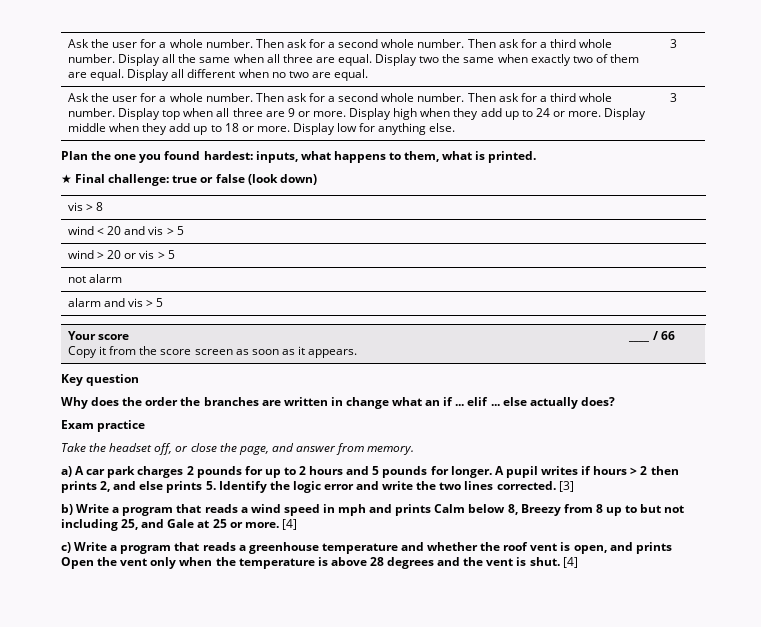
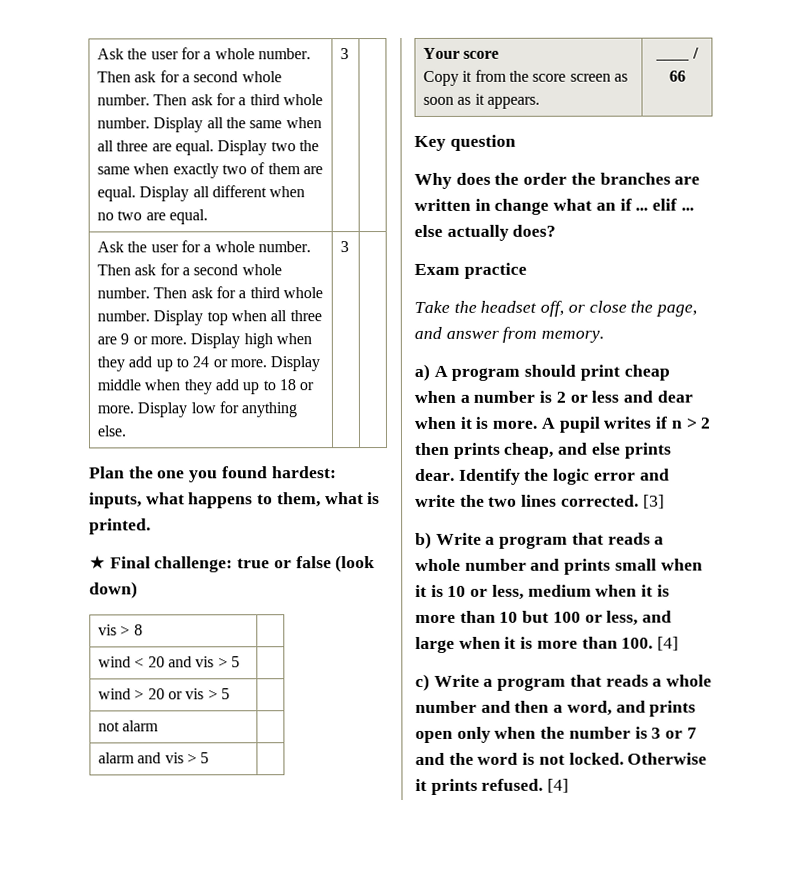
[86,466,492,478] car park charges 2 pounds for up to 2 hours and 5 pounds for longer. -> [451,364,670,381] [414,390,693,403] [414,416,538,429] program should print cheap when a number is 2 or less and dear when it is more.
[593,466,628,475] hours -> [670,420,682,429] n
[100,481,111,492] 2, -> [504,442,555,459] cheap,
[205,481,216,490] 5. -> [415,468,455,481] dear.
[250,504,685,516] [61,519,279,531] wind speed in mph and prints Calm below 8, Breezy from 8 up to but not including 25, and Gale at 25 or more. -> [415,558,703,575] [415,584,670,600] [415,610,673,626] [415,636,654,653] whole number and prints small when it is 10 or less, medium when it is more than 10 but 100 or less, and large when it is more than 100.
[248,542,672,554] [61,557,560,569] greenhouse temperature and whether the roof vent is open, and prints Open the vent only when the temperature is above 28 degrees and the vent is shut. -> [666,674,713,687] [415,700,697,717] [415,726,697,743] [415,752,708,765] [415,778,544,795] whole number and then a word, and prints open only when the number is 3 or 7 and the word is not locked. Otherwise it prints refused.

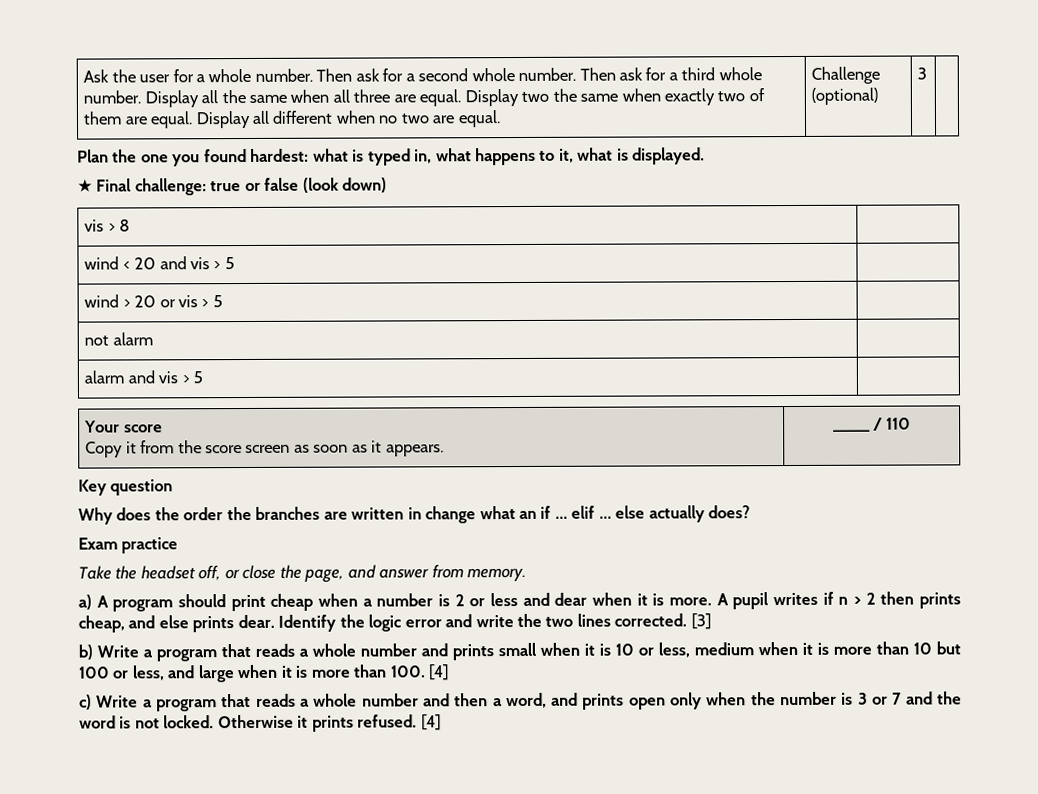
[339,48,349,60] [96,240,311,253] [96,263,282,276] [96,286,323,299] [96,310,322,326] [96,333,312,349] [96,356,321,372] [96,379,315,395] [96,401,298,418] [96,425,126,437] 3 | // Ask the user for a whole number. Then ask for a second whole number. Then ask for a third whole number. Display top when all three are 9 or more. Display high when they add up to 24 or more. Display middle when they add up to 18 or more. Display low for anything else. -> [811,66,881,84] [811,87,879,105] Challenge (optional)
[89,492,142,509] inputs, -> [312,148,433,166] what is typed in,
[276,492,381,508] [89,518,151,535] them, what is printed. -> [558,147,706,165] it, what is displayed.
[668,70,686,82] 66 -> [886,417,912,430] 110

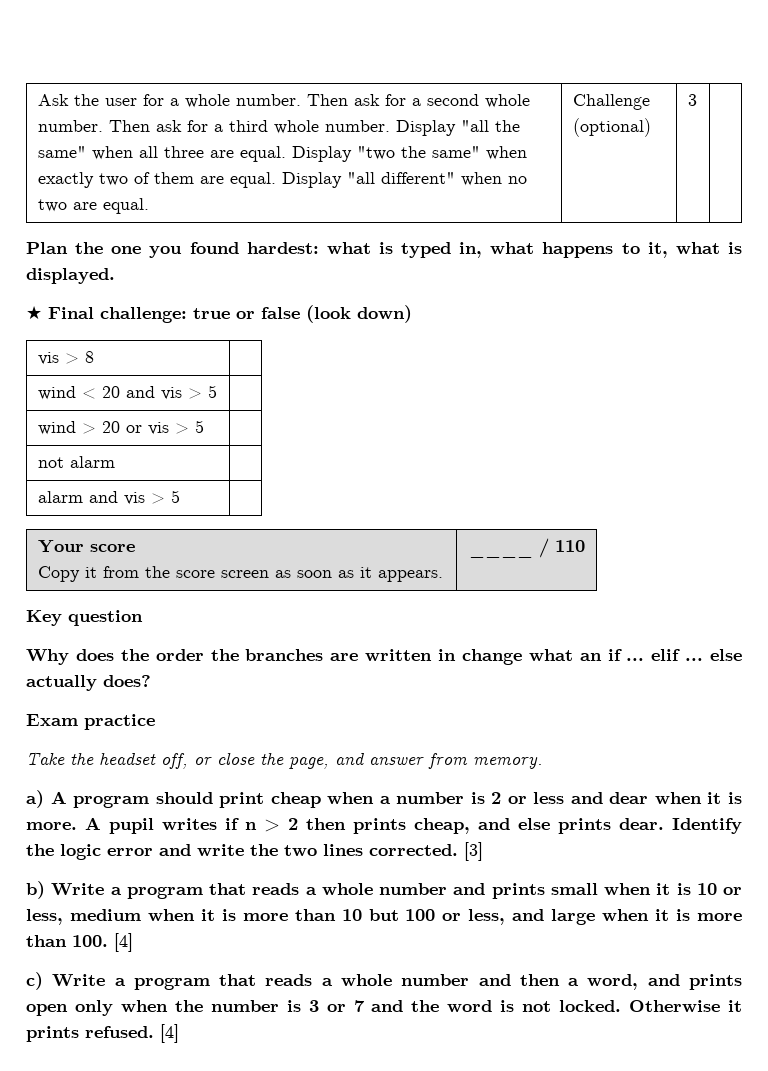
[201,89,287,104] all the same -> [460,120,520,132] [37,146,86,158] "all the same"
[521,88,619,102] two the same -> [356,146,480,160] "two the same"
[251,110,333,124] all different -> [346,172,455,184] "all different"

